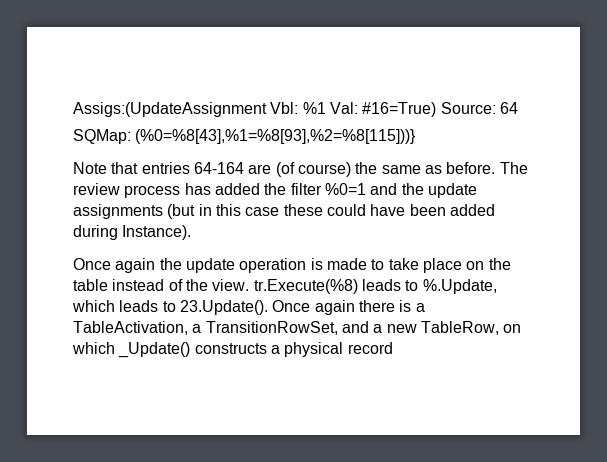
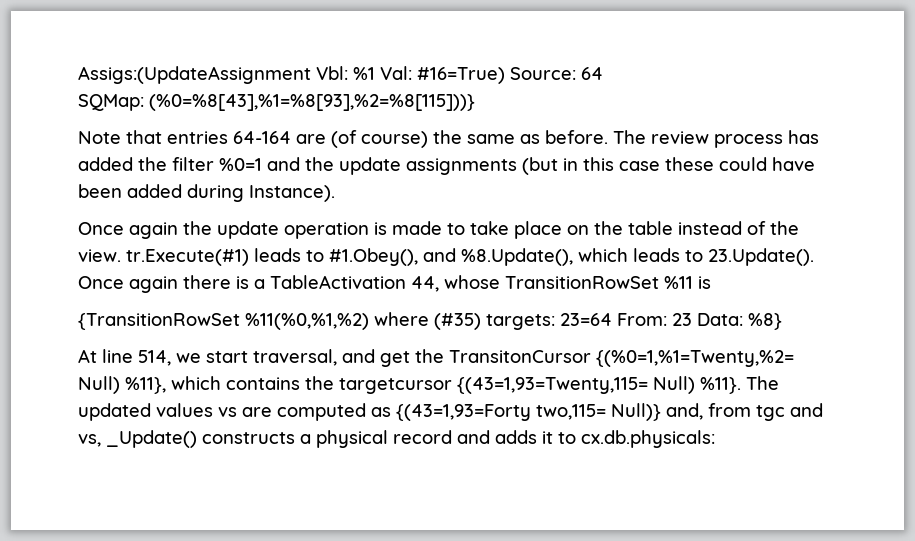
[253,279,497,294] tr.Execute(%8) leads to %.Update, -> [126,248,573,266] tr.Execute(#1) leads to #1.Obey(), and %8.Update(),
[73,321,522,335] [72,342,115,354] TableActivation, a TransitionRowSet, and a new TableRow, on which -> [270,275,711,292] [78,312,782,330] [78,349,794,367] [78,376,779,394] [78,403,823,421] [78,434,101,447] TableActivation 44, whose TransitionRowSet %11 is // {TransitionRowSet %11(%0,%1,%2) where (#35) targets: 23=64 From: 23 Data: %8} // At line 514, we start traversal, and get the TransitonCursor {(%0=1,%1=Twenty,%2= Null) %11}, which contains the targetcursor {(43=1,93=Twenty,115= Null) %11}. The updated values vs are computed as {(43=1,93=Forty two,115= Null)} and, from tgc and vs,
(393, 348) none -> [457,430,715,448] and adds it to cx.db.physicals:

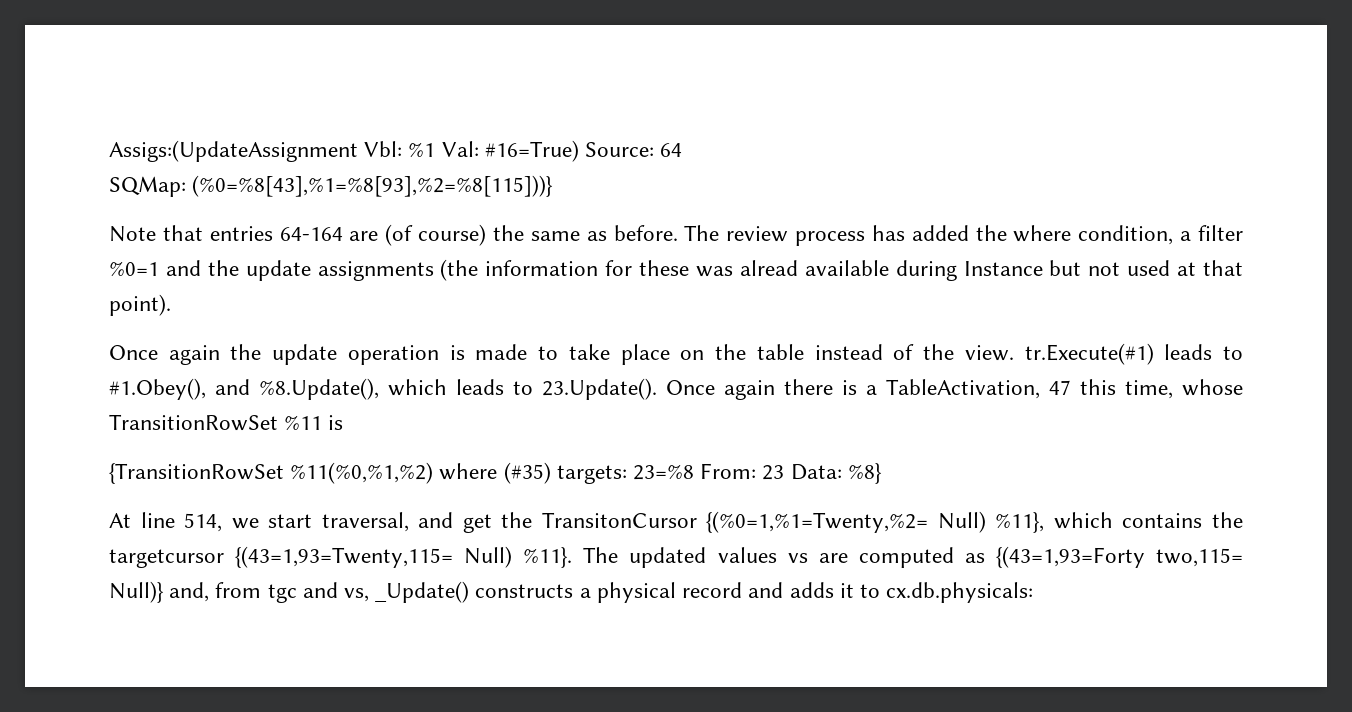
(167, 164) none -> [1013,225,1192,245] where condition, a
[522,157,815,175] [78,184,335,202] (but in this case these could have been added during Instance). -> [440,259,1244,281] [109,294,171,316] (the information for these was alread available during Instance but not used at that point).
[270,275,439,292] TableActivation 44, -> [886,379,1173,399] TableActivation, 47 this time,
[560,313,612,326] 23=64 -> [633,464,695,480] 23=%8

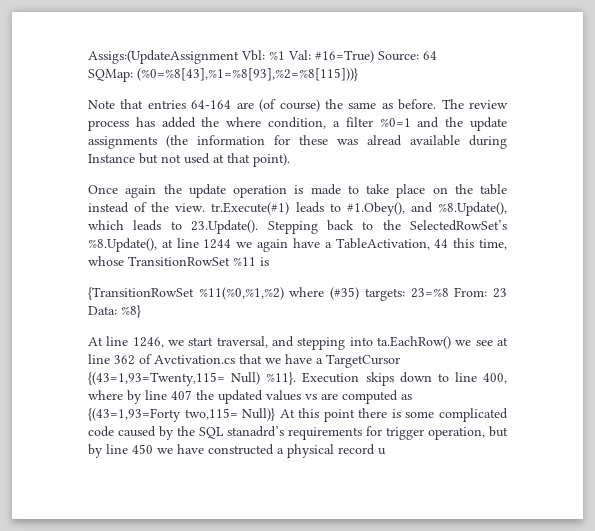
[666,379,857,400] Once again there is -> [267,220,507,234] [88,238,320,252] Stepping back to the SelectedRowSet’s %8.Update(), at line 1244 we again have
[1049,380,1071,395] 47 -> [434,239,449,248] 44
[184,513,223,532] 514, -> [132,337,164,348] 1246,
[462,511,1243,533] [109,546,619,568] get the TransitonCursor {(%0=1,%1=Twenty,%2= Null) %11}, which contains the targetcursor {(43=1,93=Twenty,115= Null) %11}. The -> [297,336,508,350] [88,354,400,368] [88,372,507,386] [88,390,214,404] stepping into ta.EachRow() we see at line 362 of Avctivation.cs that we have a TargetCursor {(43=1,93=Twenty,115= Null) %11}. Execution skips down to line 400, where by line 407 the
[169,581,1034,603] and, from tgc and vs, _Update() constructs a physical record and adds it to cx.db.physicals: -> [279,408,508,422] [88,426,508,440] [88,444,386,458] At this point there is some complicated code caused by the SQL stanadrd’s requirements for trigger operation, but by line 450 we have constructed a physical record u

